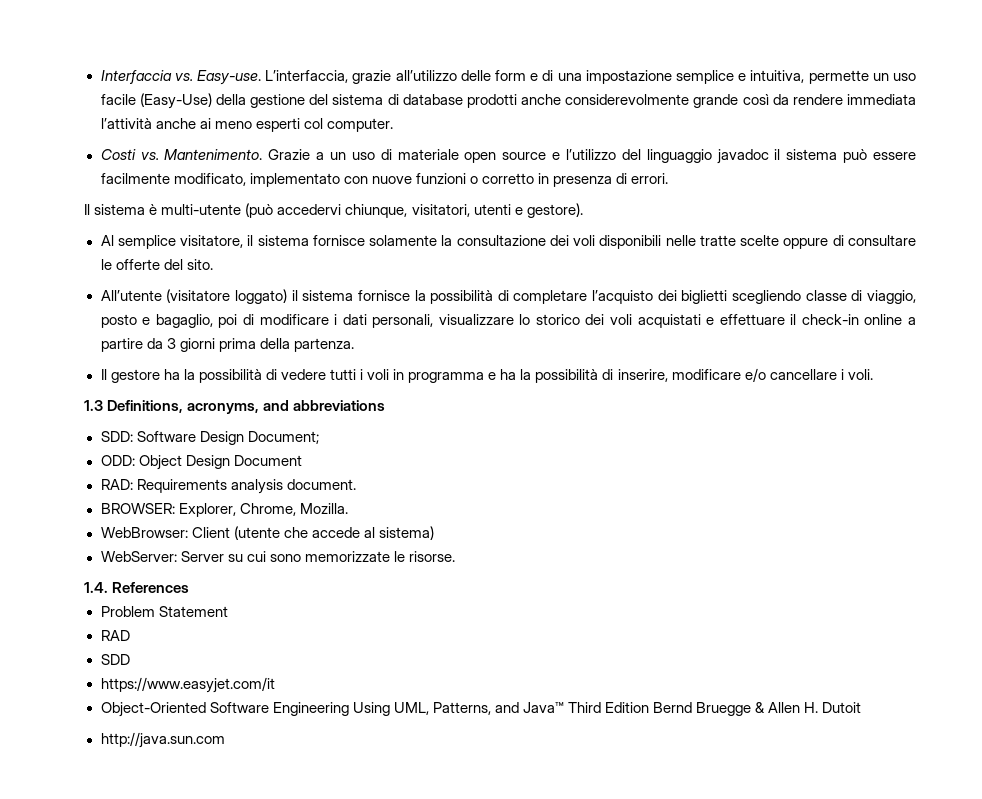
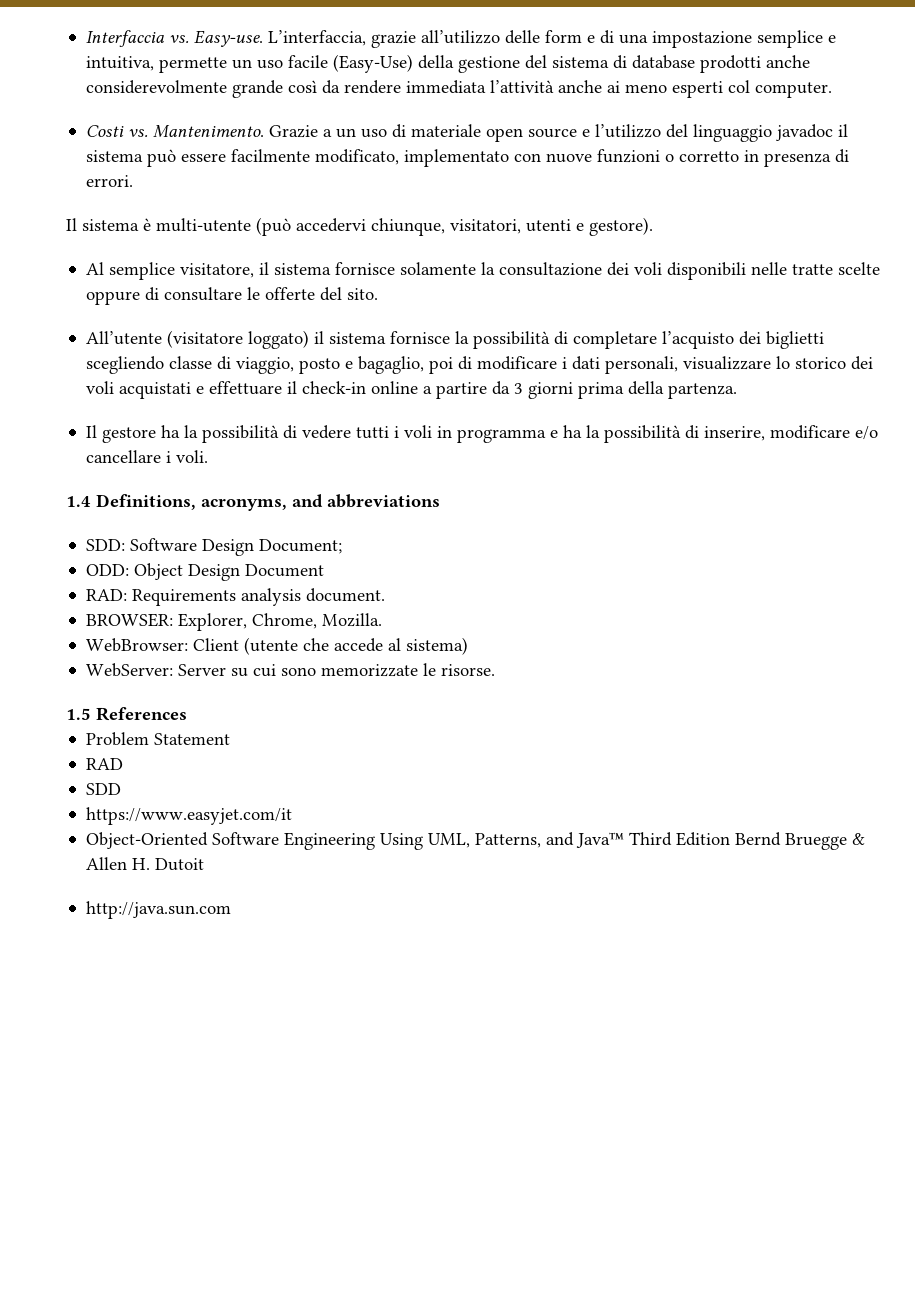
[84,400,104,411] 1.3 -> [65,496,91,507] 1.4
[84,582,109,593] 1.4. -> [65,708,91,720] 1.5

